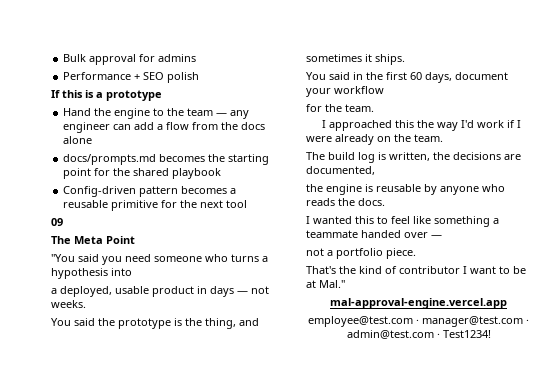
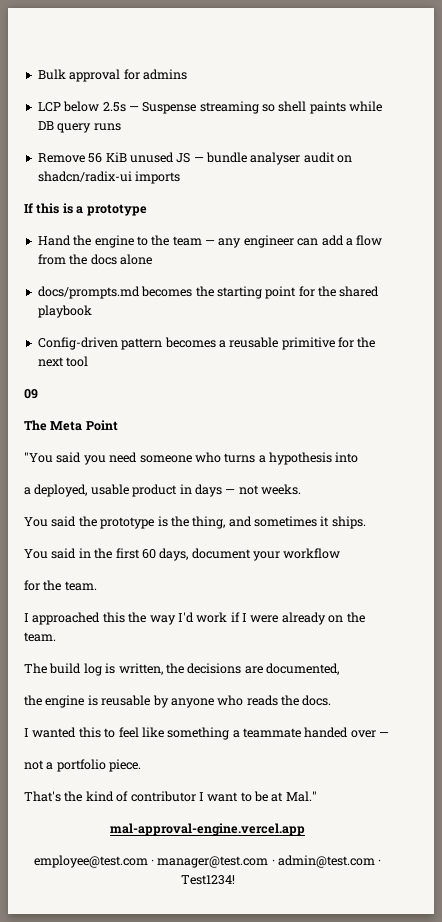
[63,72,200,83] Performance + SEO polish -> [37,101,383,114] [37,121,121,133] [37,152,353,165] [37,171,181,184] LCP below 2.5s — Suspense streaming so shell paints while DB query runs // Remove 56 KiB unused JS — bundle analyser audit on shadcn/radix-ui imports

